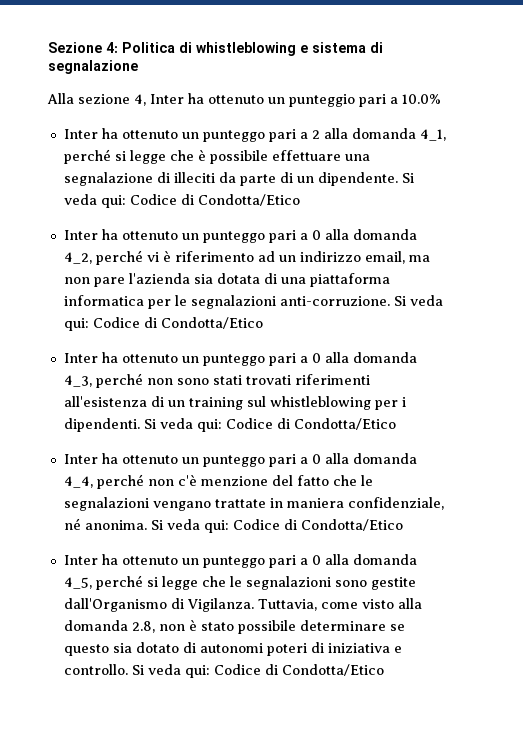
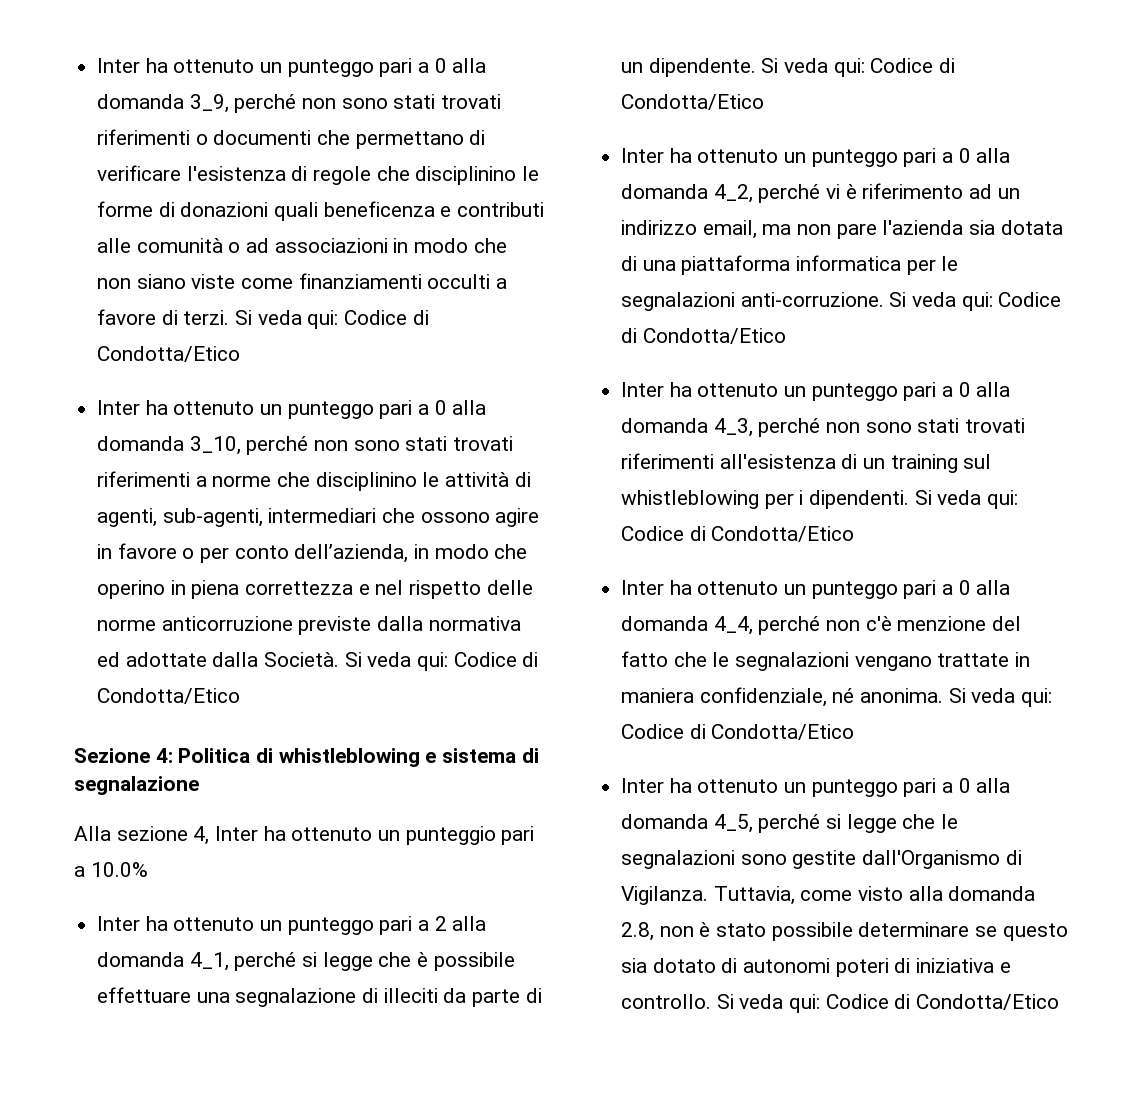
(48, 47) none -> [97,58,487,77] [97,94,502,113] [97,129,486,149] [97,165,540,185] [97,201,545,221] [97,238,507,253] [97,273,508,289] [97,309,429,329] [97,346,241,362] [97,400,487,419] [97,436,514,455] [97,471,531,491] [97,508,540,527] [97,543,528,563] [97,580,533,599] [97,616,521,635] [97,652,539,671] [97,688,241,704] Inter ha ottenuto un punteggo pari a 0 alla domanda 3_9, perché non sono stati trovati riferimenti o documenti che permettano di verificare l'esistenza di regole che disciplinino le forme di donazioni quali beneficenza e contributi alle comunità o ad associazioni in modo che non siano viste come finanziamenti occulti a favore di terzi. Si veda qui: Codice di Condotta/Etico // Inter ha ottenuto un punteggo pari a 0 alla domanda 3_10, perché non sono stati trovati riferimenti a norme che disciplinino le attività di agenti, sub-agenti, intermediari che ossono agire in favore o per conto dell’azienda, in modo che operino in piena correttezza e nel rispetto delle norme anticorruzione previste dalla normativa ed adottate dalla Società. Si veda qui: Codice di Condotta/Etico //

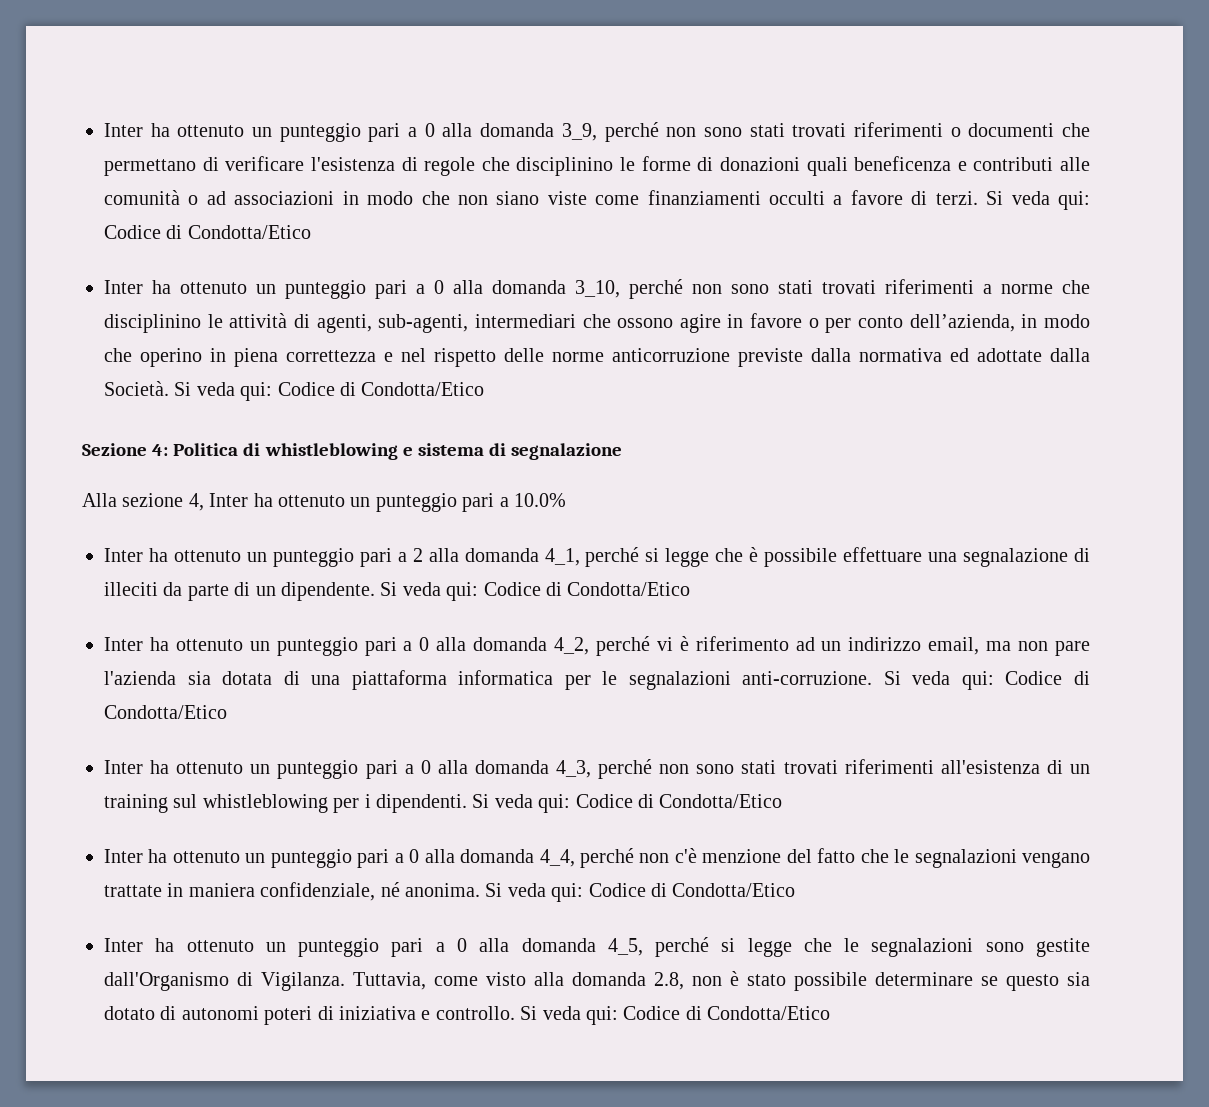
[97,58,374,77] Inter ha ottenuto un punteggo -> [104,123,361,142] Inter ha ottenuto un punteggio
[287,401,374,419] punteggo -> [285,280,366,299] punteggio
[287,917,374,935] punteggo -> [272,548,354,567] punteggio
[811,149,898,167] punteggo -> [276,637,358,656] punteggio
[811,383,898,401] punteggo -> [277,760,359,779] punteggio
[811,581,898,599] punteggo -> [270,849,352,868] punteggio
[811,779,898,797] punteggo -> [298,938,380,957] punteggio

